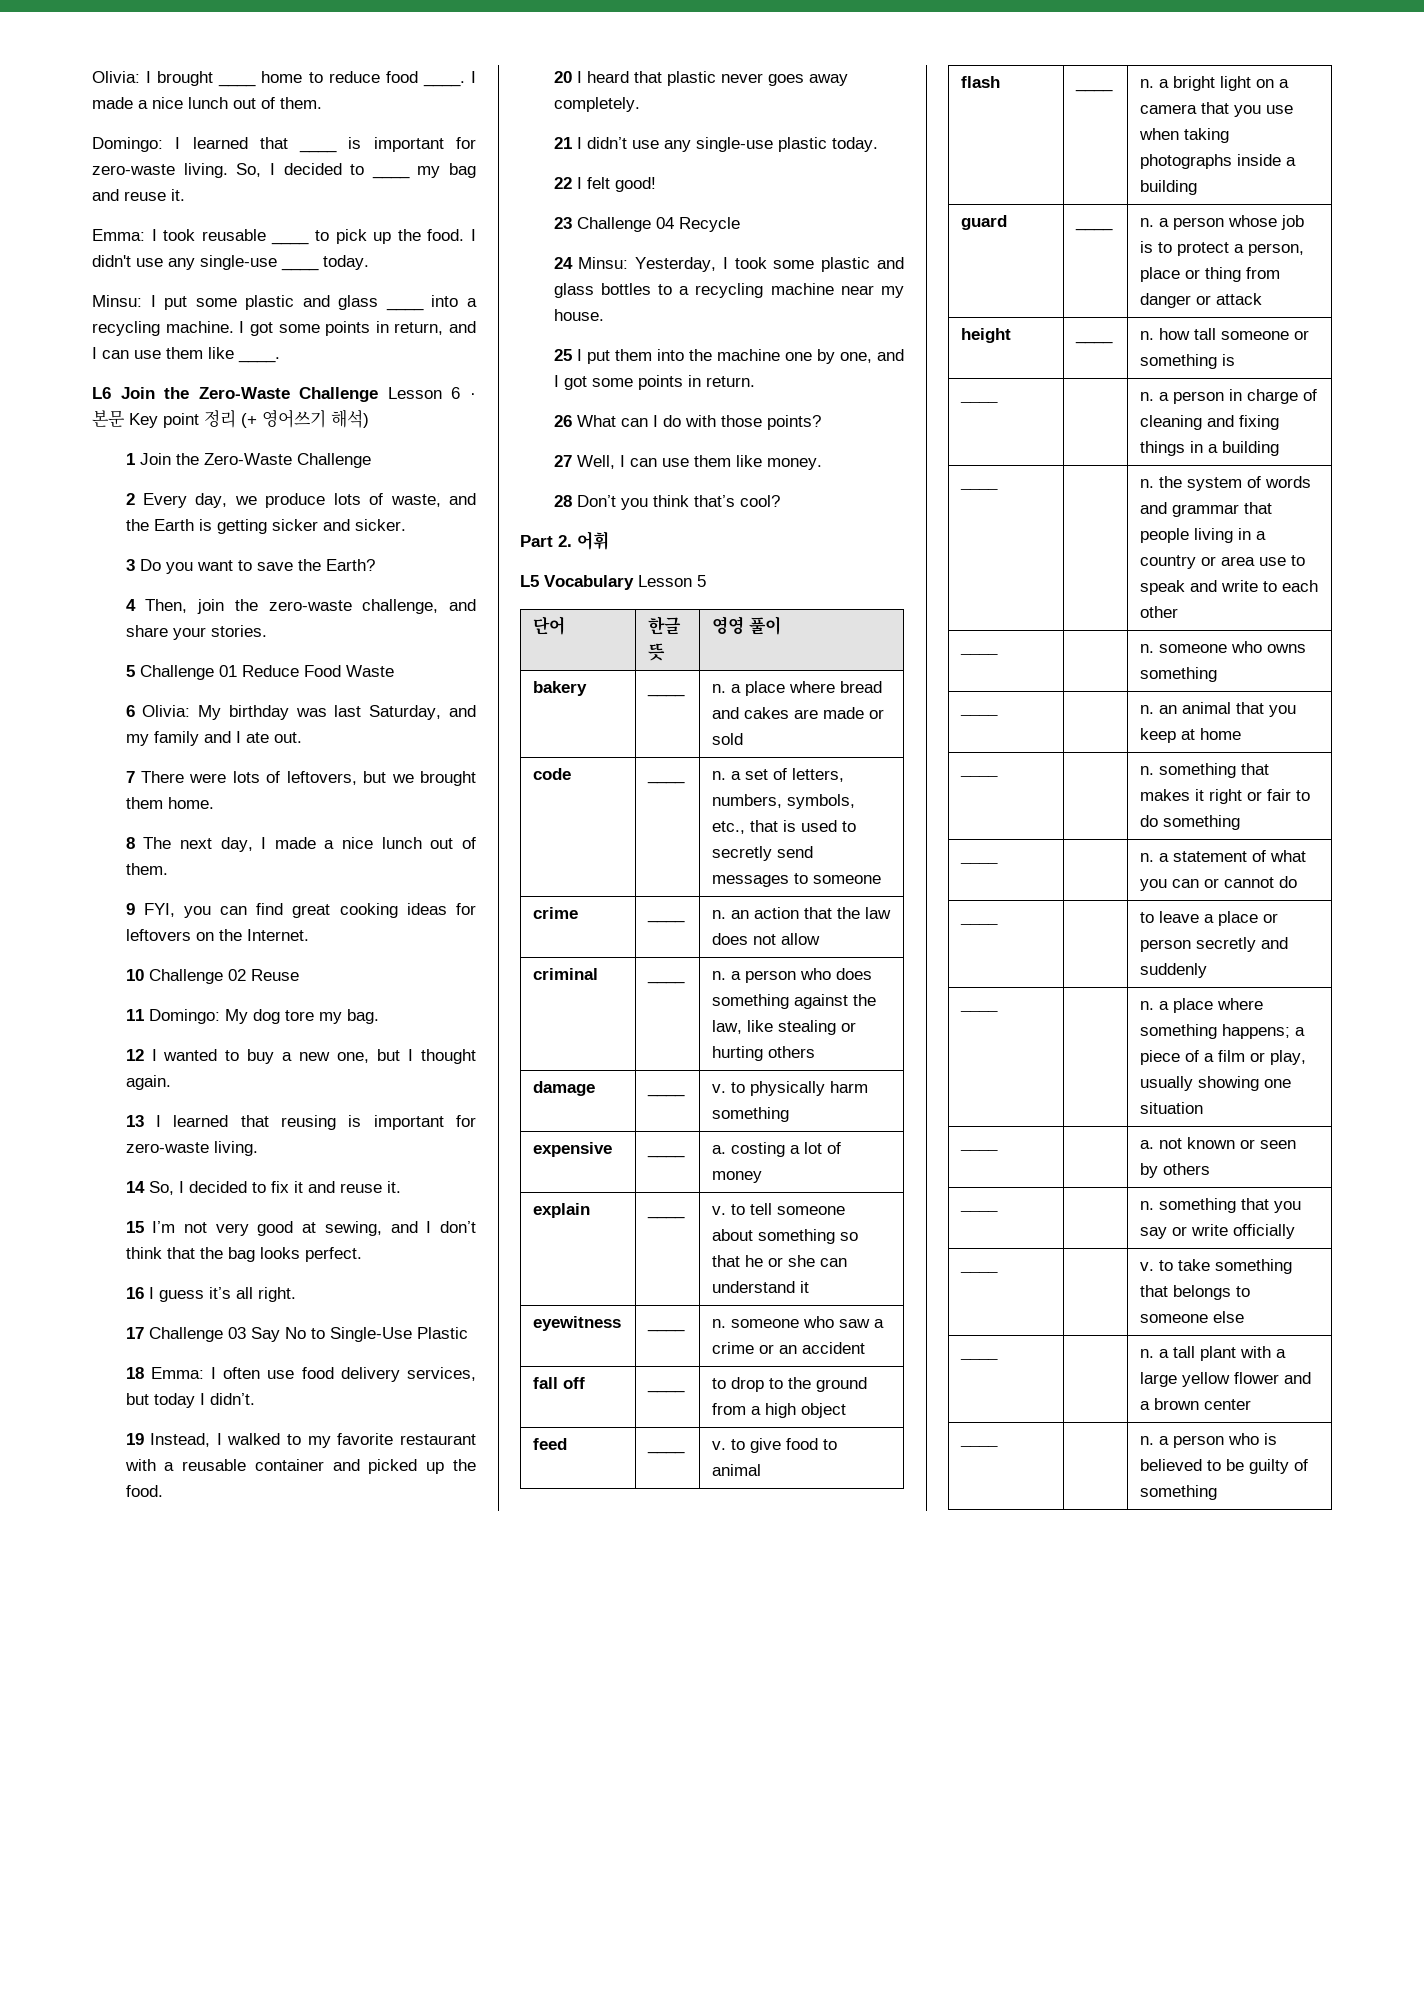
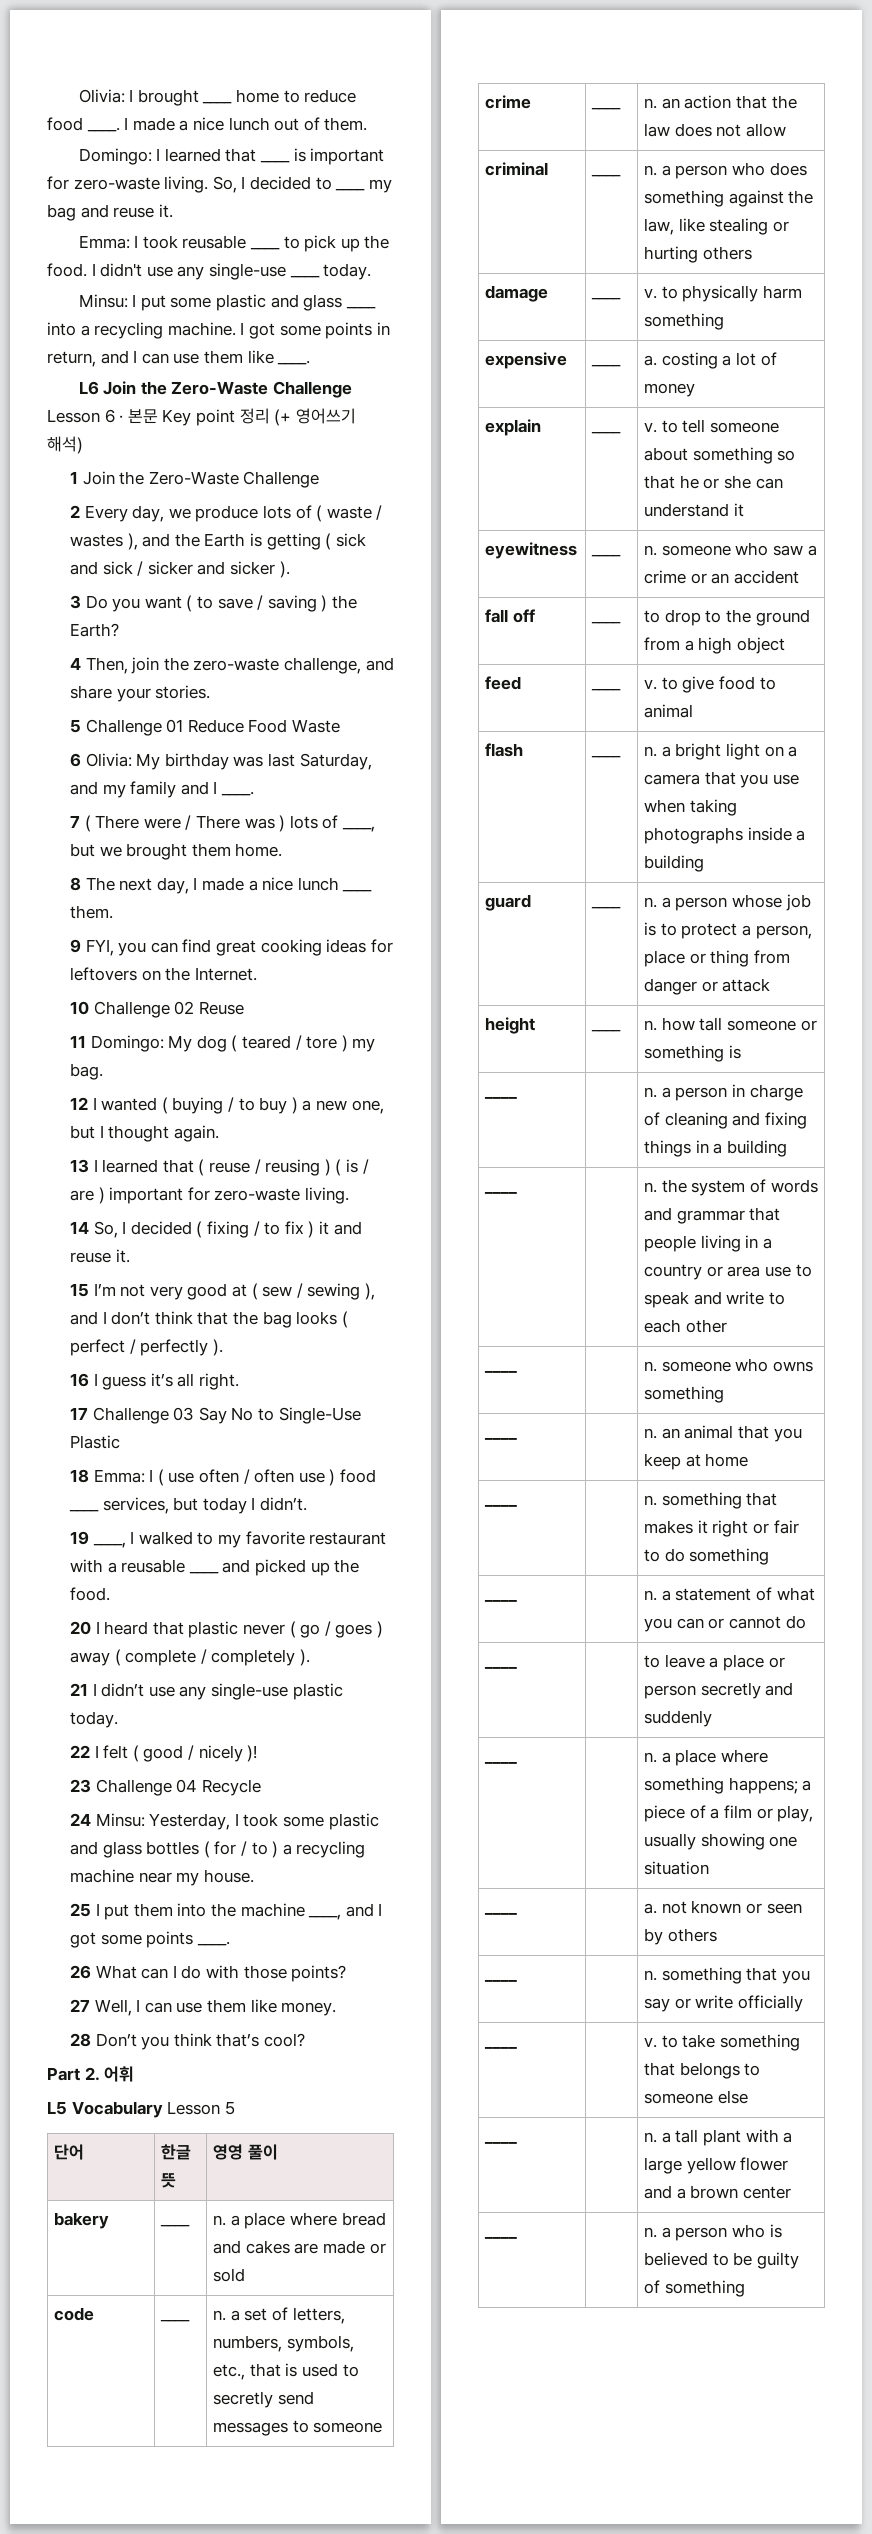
[390,494,441,507] waste, -> [316,505,383,522] [70,533,138,550] ( waste / wastes ),
[271,519,406,531] sicker and sicker. -> [325,533,366,550] [70,561,290,578] ( sick and sick / sicker and sicker ).
(233, 565) none -> [186,595,193,612] (
(293, 566) none -> [257,595,328,612] / saving )
[245,732,302,743] ate out. -> [220,791,254,796] ____.
(135, 777) none -> [84,815,91,832] (
[232,771,357,785] lots of leftovers, -> [185,815,375,832] / There was ) lots of ____,
[430,837,476,849] out of -> [342,890,373,892] ____
[284,1010,314,1021] tore -> [231,1035,348,1052] ( teared / tore )
(218, 1055) none -> [161,1097,234,1114] ( buying /
(275, 1056) none -> [291,1097,298,1114] )
[280,1115,362,1130] reusing is -> [198,1159,369,1176] [70,1187,105,1204] ( reuse / reusing ) ( is / are )
(247, 1187) none -> [196,1221,260,1238] ( fixing /
(289, 1187) none -> [308,1221,315,1238] )
[324,1221,382,1236] sewing, -> [251,1283,375,1300] ( sew / sewing ),
[304,1247,362,1262] perfect. -> [341,1311,348,1328] [70,1339,223,1356] ( perfect / perfectly ).
[223,1367,400,1382] often use food delivery -> [157,1469,376,1486] [69,1510,100,1512] ( use often / often use ) food ____
[150,1433,211,1447] Instead, -> [92,1542,126,1548] ____,
[254,1459,324,1471] container -> [188,1572,219,1574] ____
[767,74,848,86] [553,97,640,112] goes away completely. -> [289,1621,383,1638] [70,1649,310,1666] ( go / goes ) away ( complete / completely ).
[614,177,656,192] good! -> [132,1745,258,1762] ( good / nicely )!
[657,284,672,295] to -> [203,1841,279,1858] ( for / to )
[784,349,872,364] one by one, -> [308,1914,342,1920] ____,
[687,375,755,387] in return. -> [196,1941,230,1946] ____.

